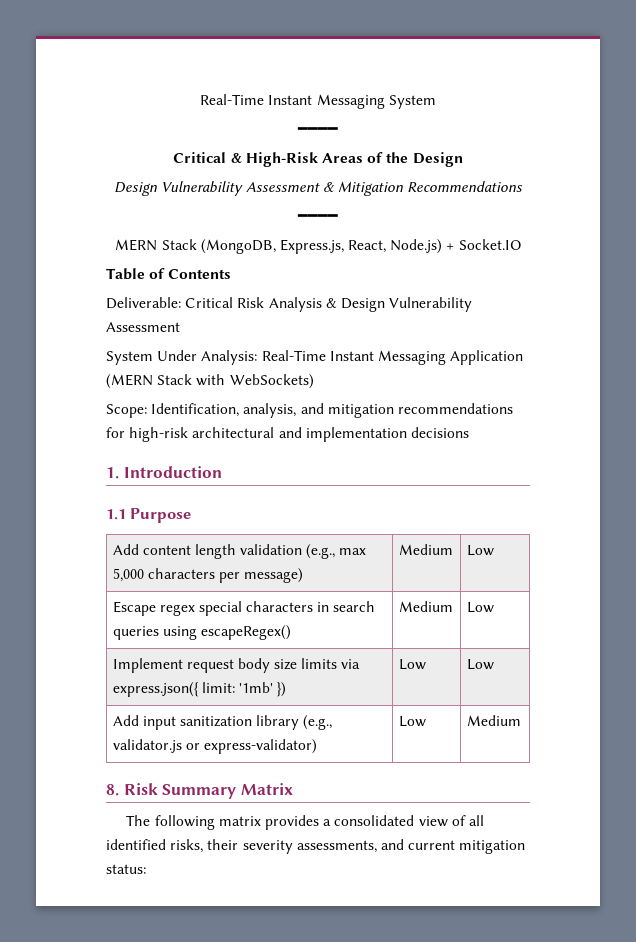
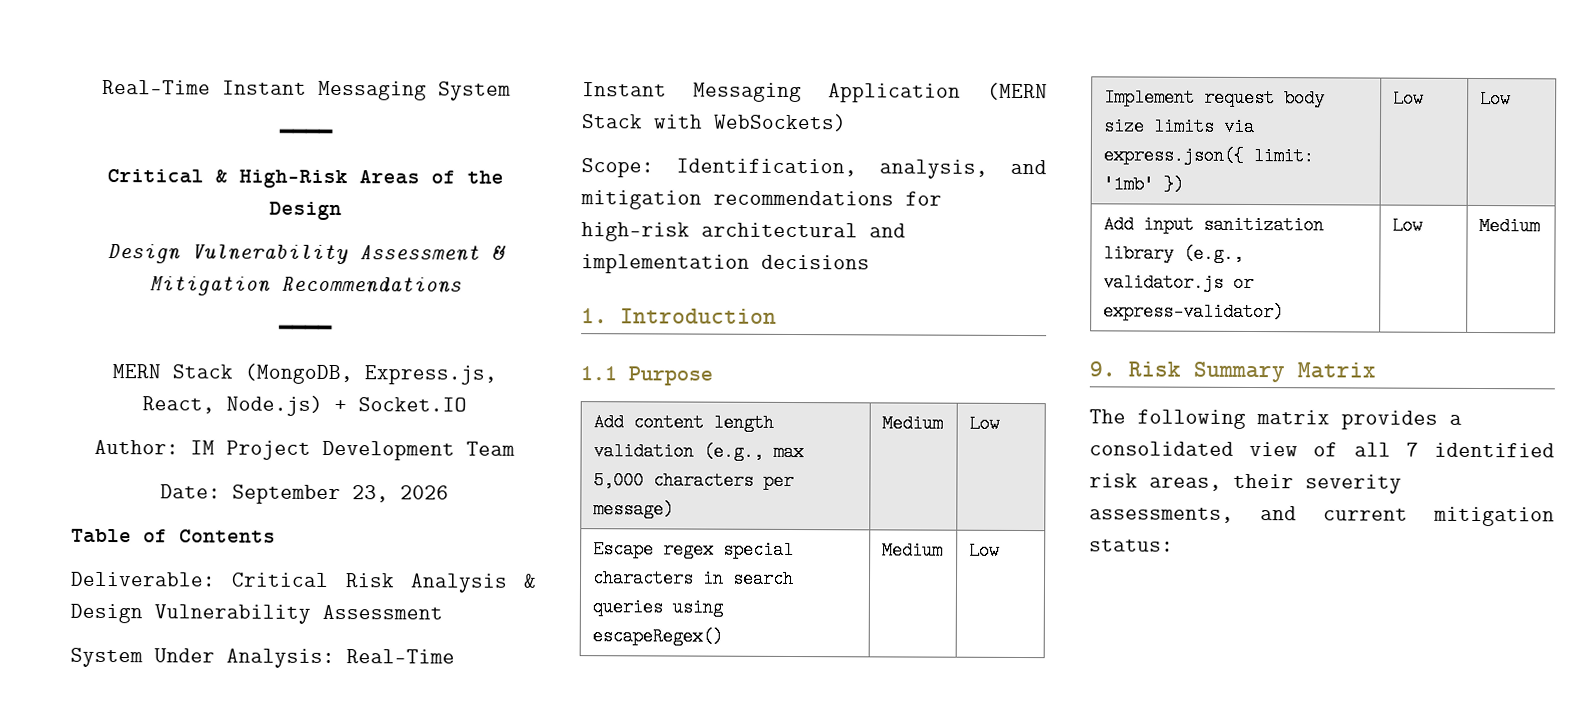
(521, 244) none -> [93,439,515,461] [159,484,449,505] // Author: IM Project Development Team // Date: September 23, 2026
[106,784,119,796] 8. -> [1089,361,1116,377] 9.
[106,839,204,853] identified risks, -> [1405,442,1555,458] [1089,473,1222,491] 7 identified risk areas,

